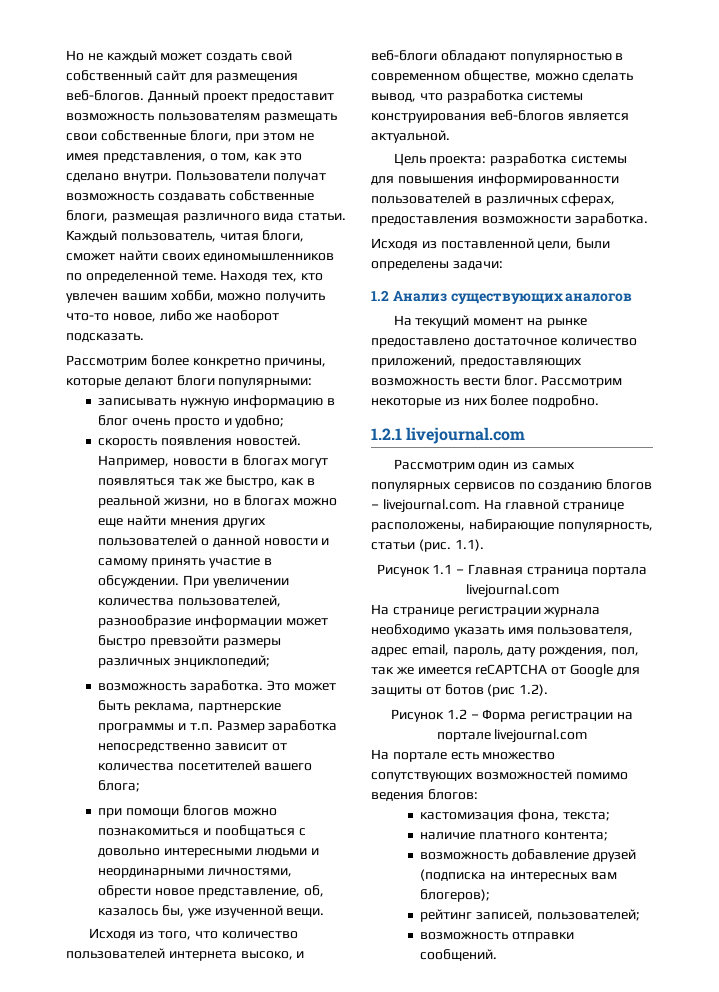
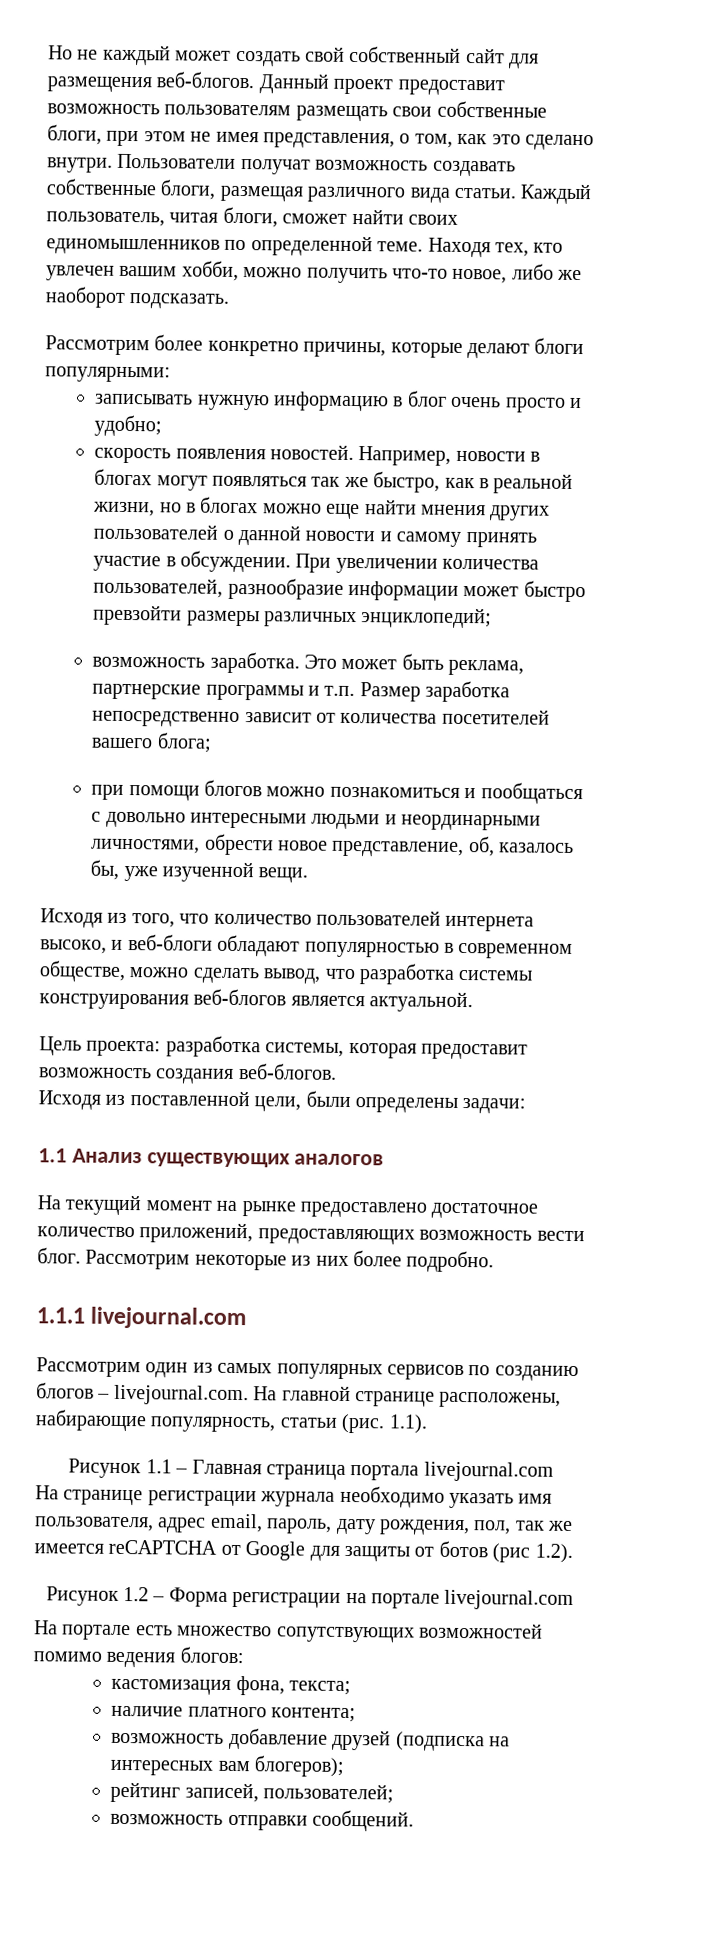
[570,156,627,164] [371,173,619,186] [371,193,616,206] [371,213,648,226] системы для повышения информированности пользователей в различных сферах, предоставления возможности заработка. -> [265,1042,528,1060] [39,1063,337,1084] системы, которая предоставит возможность создания веб-блогов.
[371,290,389,301] 1.2 -> [38,1148,67,1163] 1.1
[371,428,402,440] 1.2.1 -> [36,1307,85,1324] 1.1.1

